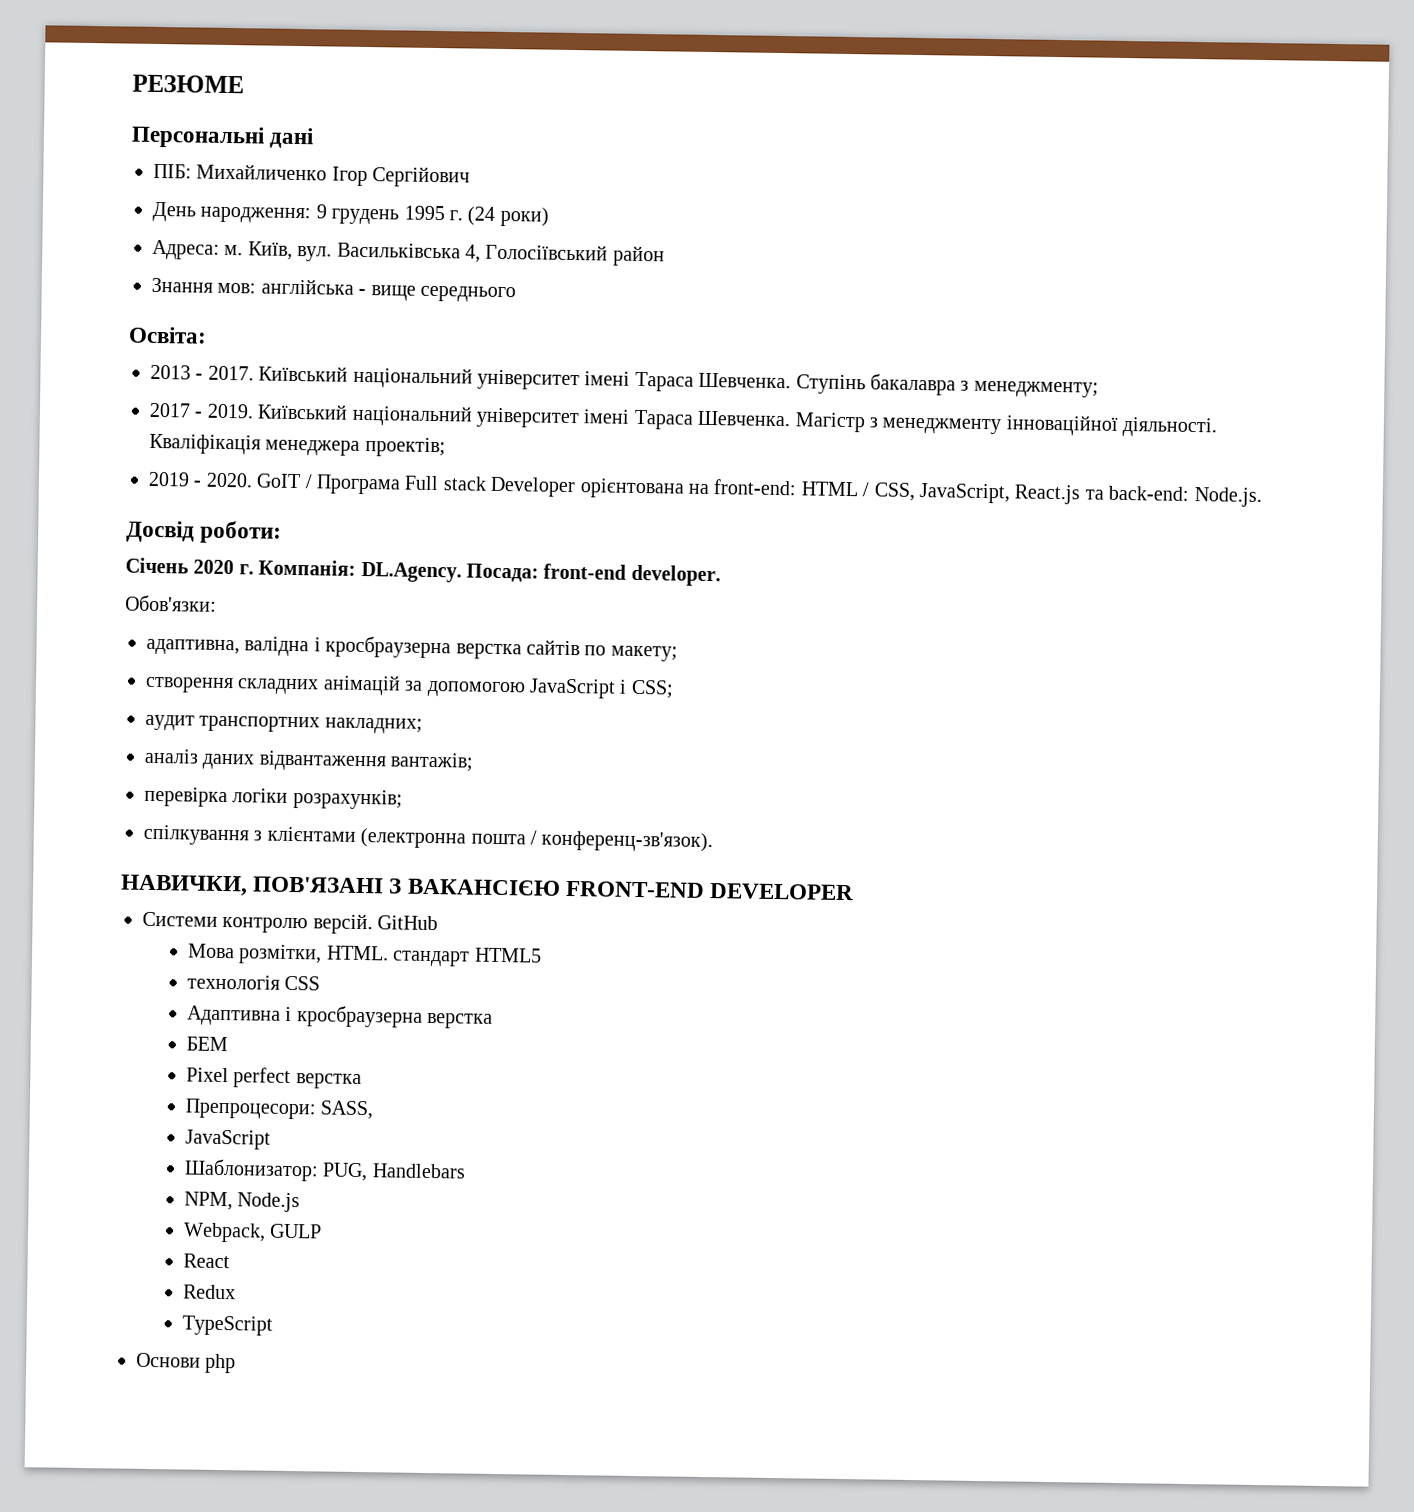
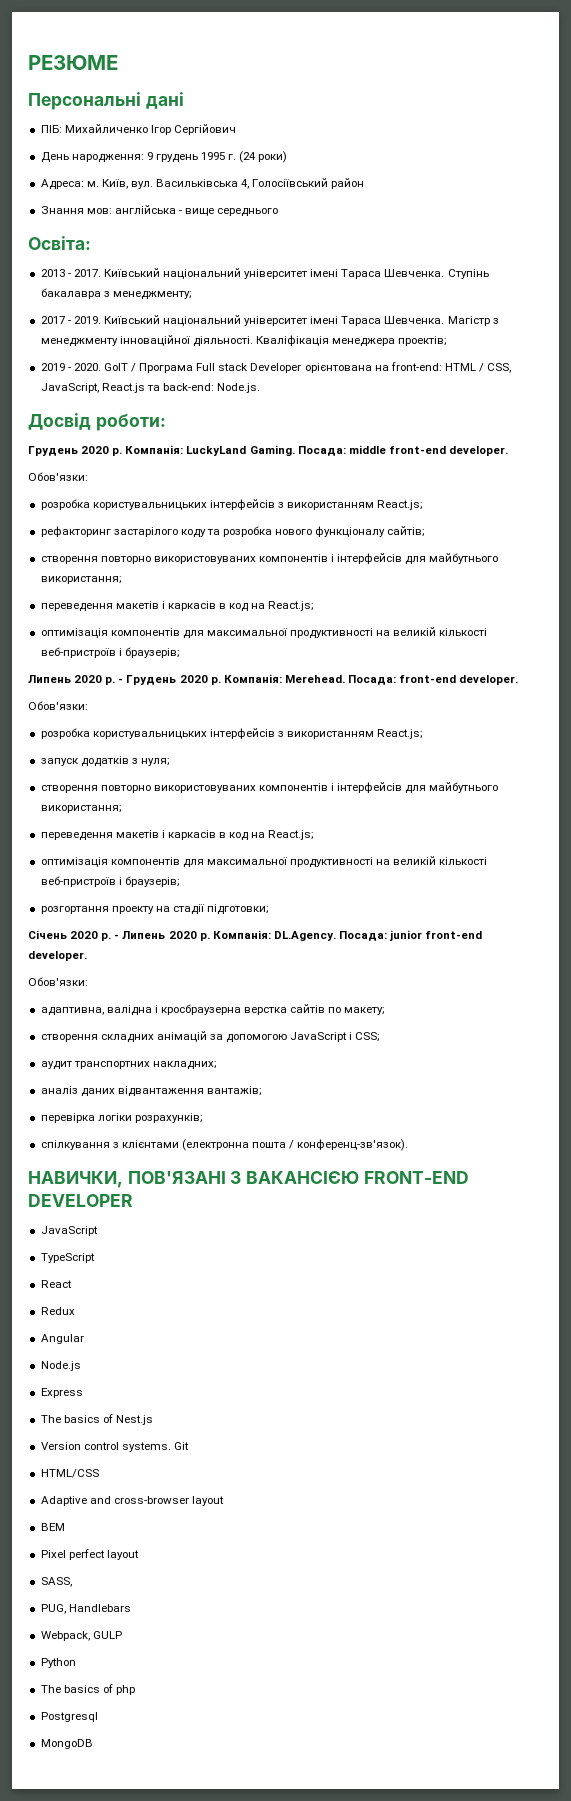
[125,557,254,575] Січень 2020 г. -> [28,445,508,456] [28,472,88,481] [40,499,424,510] [40,526,426,538] [40,553,499,565] [40,576,122,584] [40,601,315,612] [40,627,488,639] [40,647,180,658] [28,674,519,685] [28,701,88,710] [40,728,424,739] [40,756,170,767] [40,782,499,794] [40,805,122,813] [40,830,315,841] [40,856,488,868] [40,876,180,887] [40,904,270,915] [28,930,210,941] Грудень 2020 р. Компанія: LuckyLand Gaming. Посада: middle front-end developer. // Обов'язки: // розробка користувальницьких інтерфейсів з використанням React.js; // рефакторинг застарілого коду та розробка нового функціоналу сайтів; // створення повторно використовуваних компонентів і інтерфейсів для майбутнього використання; // переведення макетів і каркасів в код на React.js; // оптимізація компонентів для максимальної продуктивності на великій кількості веб-пристроїв і браузерів; // Липень 2020 р. - Грудень 2020 р. Компанія: Merehead. Посада: front-end developer. // Обов'язки: // розробка користувальницьких інтерфейсів з використанням React.js; // запуск додатків з нуля; // створення повторно використовуваних компонентів і інтерфейсів для майбутнього використання; // переведення макетів і каркасів в код на React.js; // оптимізація компонентів для максимальної продуктивності на великій кількості веб-пристроїв і браузерів; // розгортання проекту на стадії підготовки; // Cічень 2020 р. - Липень 2020 р.
(539, 573) none -> [389,930,423,941] junior
[142,911,439,935] [187,943,542,967] [186,974,321,991] [186,1005,494,1029] [185,1036,228,1052] [185,1067,362,1090] [184,1098,374,1120] [184,1129,271,1150] [183,1158,466,1182] [183,1191,301,1213] [182,1222,323,1243] [182,1253,230,1269] [182,1284,236,1300] [181,1315,273,1336] [136,1352,201,1368] Системи контролю версій. GitHub // Мова розмітки, HTML. стандарт HTML5 // технологія CSS // Адаптивна і кросбраузерна верстка // БЕM // Pixel perfect верстка // Препроцесори: SASS, // JavaScript // Шаблонизатор: PUG, Handlebars // NPM, Node.js // Webpack, GULP // React // Redux // TypeScript // Основи -> [40,1226,98,1236] [40,1253,95,1263] [40,1280,72,1288] [40,1307,75,1315] [40,1334,84,1344] [40,1361,81,1371] [40,1388,83,1398] [40,1414,153,1425] [40,1442,189,1452] [40,1469,99,1478] [40,1496,224,1506] [40,1523,65,1531] [40,1549,139,1560] [40,1577,72,1587] [40,1604,131,1614] [40,1631,122,1641] [40,1658,76,1668] [40,1684,113,1693] JavaScript // TypeScript // React // Redux // Angular // Node.js // Express // The basics of Nest.js // Version control systems. Git // HTML/CSS // Adaptive and cross-browser layout // BEM // Pixel perfect layout // SASS, // PUG, Handlebars // Webpack, GULP // Python // The basics of
(237, 1363) none -> [40,1712,98,1722] [40,1739,93,1749] // Postgresql // MongoDB

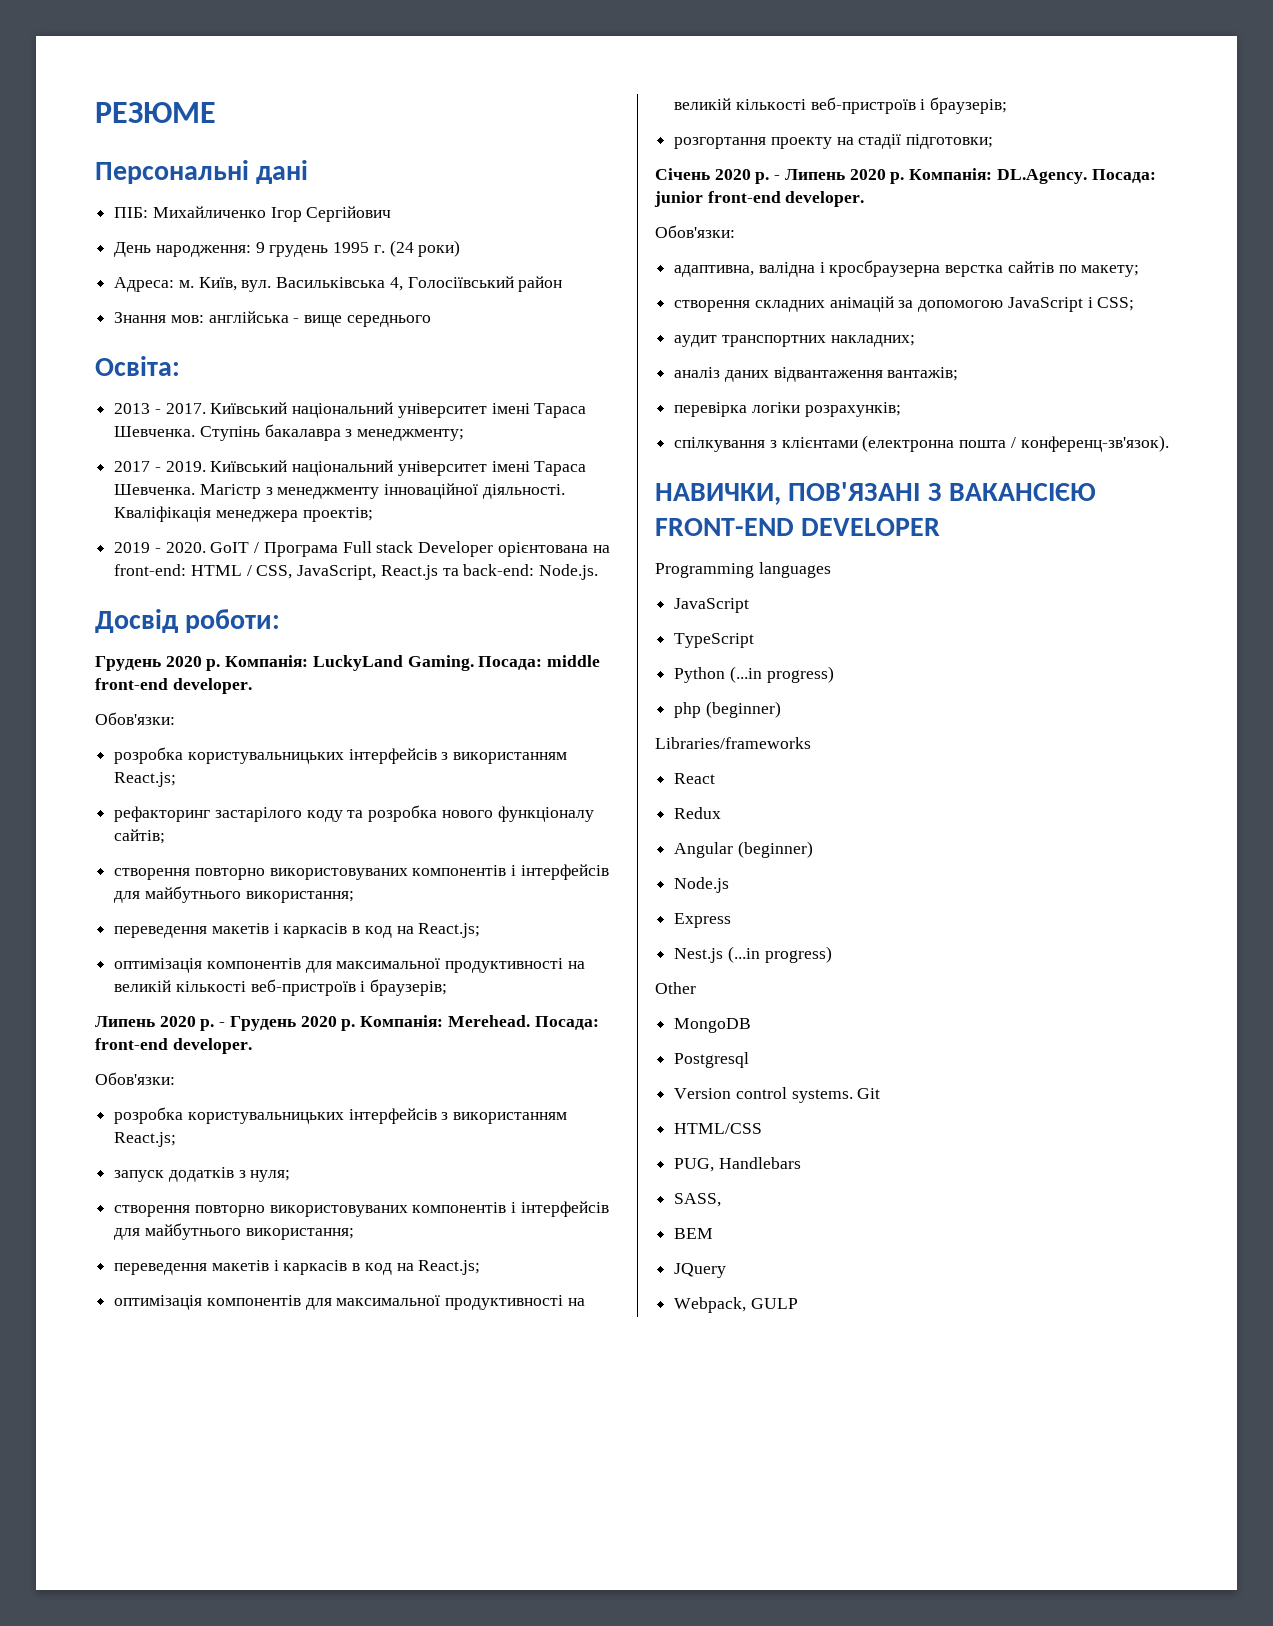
(133, 1200) none -> [655,562,831,578] // Programming languages
(95, 1258) none -> [674,666,834,683] [674,701,781,718] [655,737,811,749] // Python (...in progress) // php (beginner) // Libraries/frameworks
(84, 1339) none -> [737,841,813,858] (beginner)
[40,1414,153,1425] The basics of Nest.js -> [674,946,832,963] [655,982,696,994] [674,1018,752,1033] [674,1052,750,1068] Nest.js (...in progress) // Other // MongoDB // Postgresql
[40,1496,224,1506] [40,1523,65,1531] [40,1549,139,1560] [40,1577,72,1587] [40,1604,131,1614] [40,1631,122,1641] [40,1658,76,1668] [40,1684,135,1695] [40,1712,98,1722] [40,1739,93,1749] Adaptive and cross-browser layout // BEM // Pixel perfect layout // SASS, // PUG, Handlebars // Webpack, GULP // Python // The basics of php // Postgresql // MongoDB -> [674,1157,801,1172] [674,1193,722,1207] [674,1228,714,1239] [674,1263,727,1278] [674,1297,798,1313] PUG, Handlebars // SASS, // BEM // JQuery // Webpack, GULP

